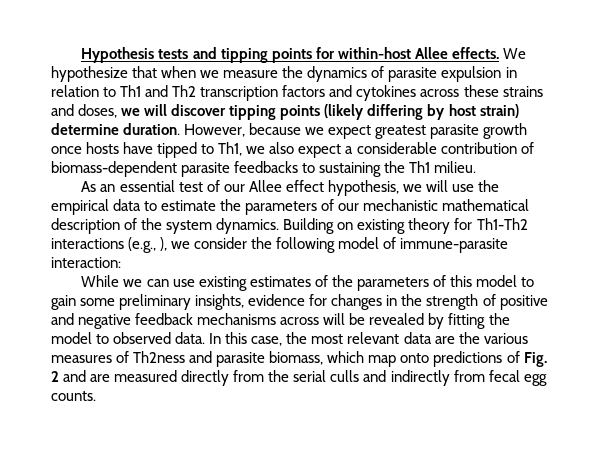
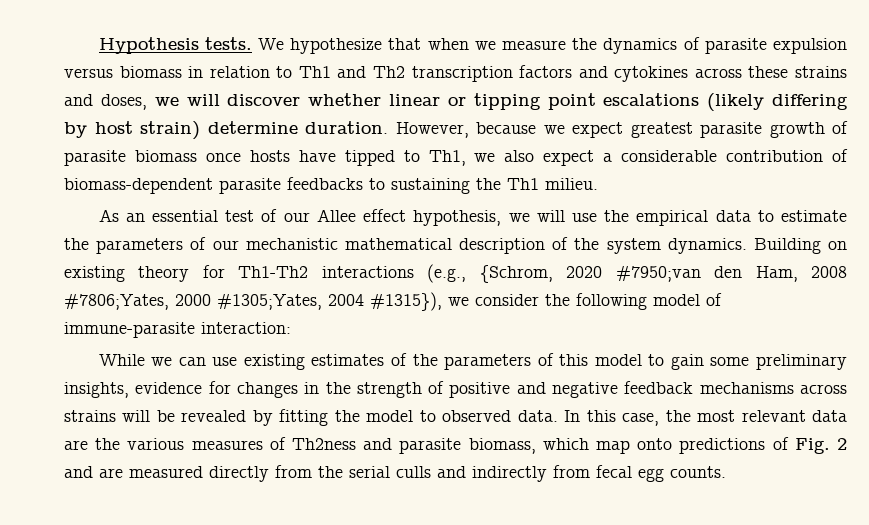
[158,47,499,63] tests and tipping points for within-host Allee effects. -> [204,37,252,50] tests.
(502, 74) none -> [64,66,182,78] versus biomass
[229,105,321,120] tipping points -> [308,93,700,110] whether linear or tipping point escalations
(528, 131) none -> [832,121,848,134] [64,150,197,166] of parasite biomass
[160,237,168,251] ), -> [479,265,848,283] [64,292,442,311] {Schrom, 2020 #7950;van den Ham, 2008 #7806;Yates, 2000 #1305;Yates, 2004 #1315}),
(320, 321) none -> [64,410,116,422] strains

